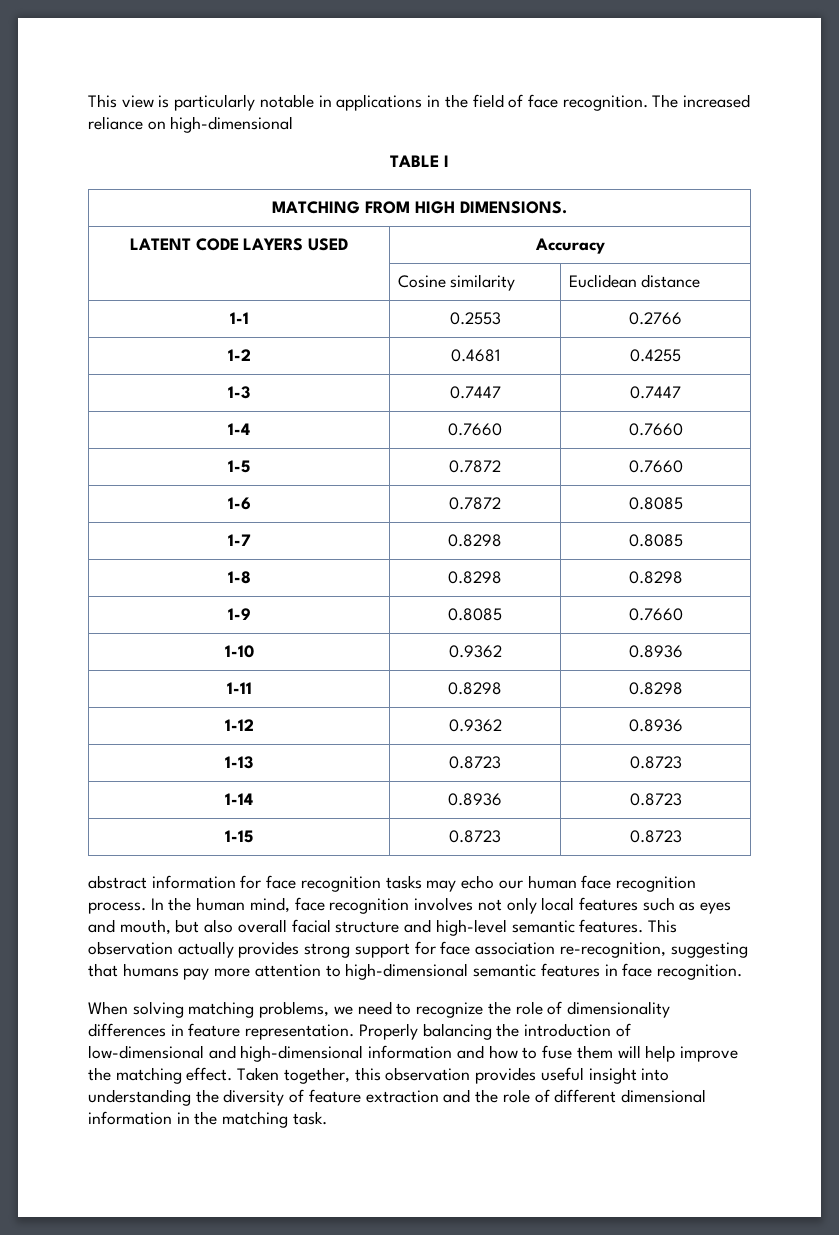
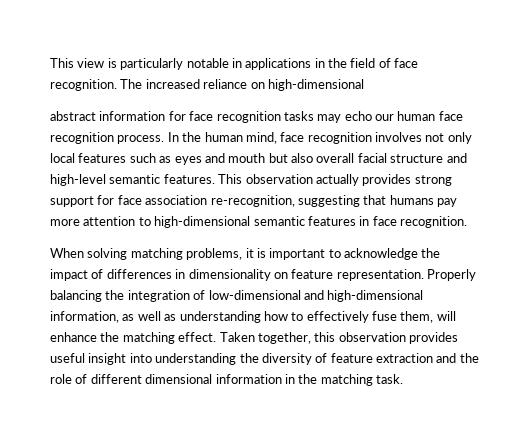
[390,155,449,167] [272,201,567,214] [129,238,349,251] [534,238,605,254] [397,274,516,291] [568,274,701,288] [229,312,249,324] [449,312,501,325] [629,312,682,325] [227,349,251,361] [450,349,500,362] [630,349,681,362] [228,386,250,399] [449,386,501,399] [630,386,681,399] [228,423,250,435] [448,423,502,436] [628,423,683,436] [228,460,250,473] [449,460,501,473] [628,460,683,473] [227,497,251,510] [449,497,501,510] [628,497,683,510] [227,534,251,546] [448,534,502,547] [628,534,683,547] [227,571,251,584] [448,571,502,584] [628,571,683,584] [227,608,251,620] [448,608,502,621] [628,608,683,621] [224,645,254,658] [448,645,502,658] [628,645,683,658] [226,682,252,694] [448,682,502,695] [628,682,683,695] [224,719,254,731] [448,719,502,732] [628,719,683,732] [225,756,253,769] [449,756,501,769] [629,756,682,769] [225,793,253,805] [448,793,502,806] [629,793,682,806] [225,830,253,843] [449,830,501,843] [629,830,682,843] // TABLE I // MATCHING FROM HIGH DIMENSIONS. // LATENT CODE LAYERS USED | Accuracy // | Cosine similarity | Euclidean distance // 1-1 | 0.2553 | 0.2766 // 1-2 | 0.4681 | 0.4255 // 1-3 | 0.7447 | 0.7447 // 1-4 | 0.7660 | 0.7660 // 1-5 | 0.7872 | 0.7660 // 1-6 | 0.7872 | 0.8085 // 1-7 | 0.8298 | 0.8085 // 1-8 | 0.8298 | 0.8298 // 1-9 | 0.8085 | 0.7660 // 1-10 | 0.9362 | 0.8936 // 1-11 | 0.8298 | 0.8298 // 1-12 | 0.9362 | 0.8936 // 1-13 | 0.8723 | 0.8723 // 1-14 | 0.8936 | 0.8723 // 1-15 | 0.8723 | 0.8723 -> (364, 85) none
[119,919,171,935] mouth, -> [228,153,266,163] mouth
[333,1001,670,1018] [88,1023,184,1037] we need to recognize the role of dimensionality differences in -> [245,248,441,260] [50,269,288,281] it is important to acknowledge the impact of differences in dimensionality on
[524,1023,612,1037] introduction -> [127,290,190,302] integration
[368,1045,738,1062] information and how to fuse them will help improve -> [50,311,456,323] [50,332,97,342] information, as well as understanding how to effectively fuse them, will enhance

